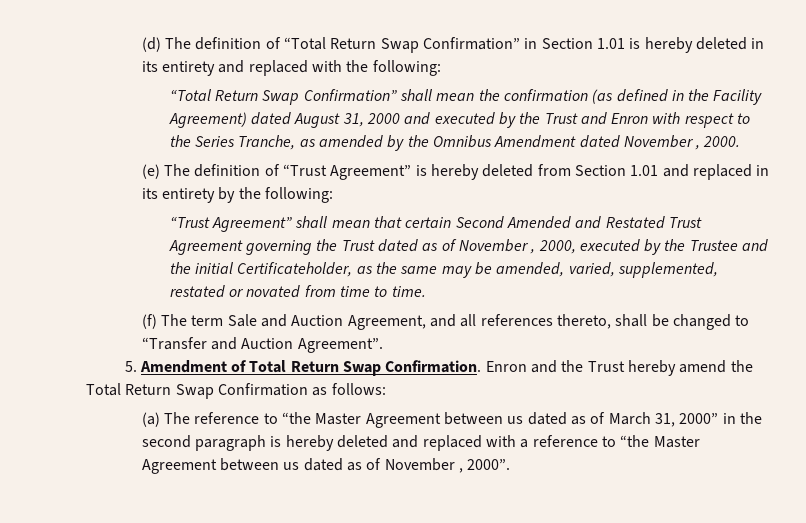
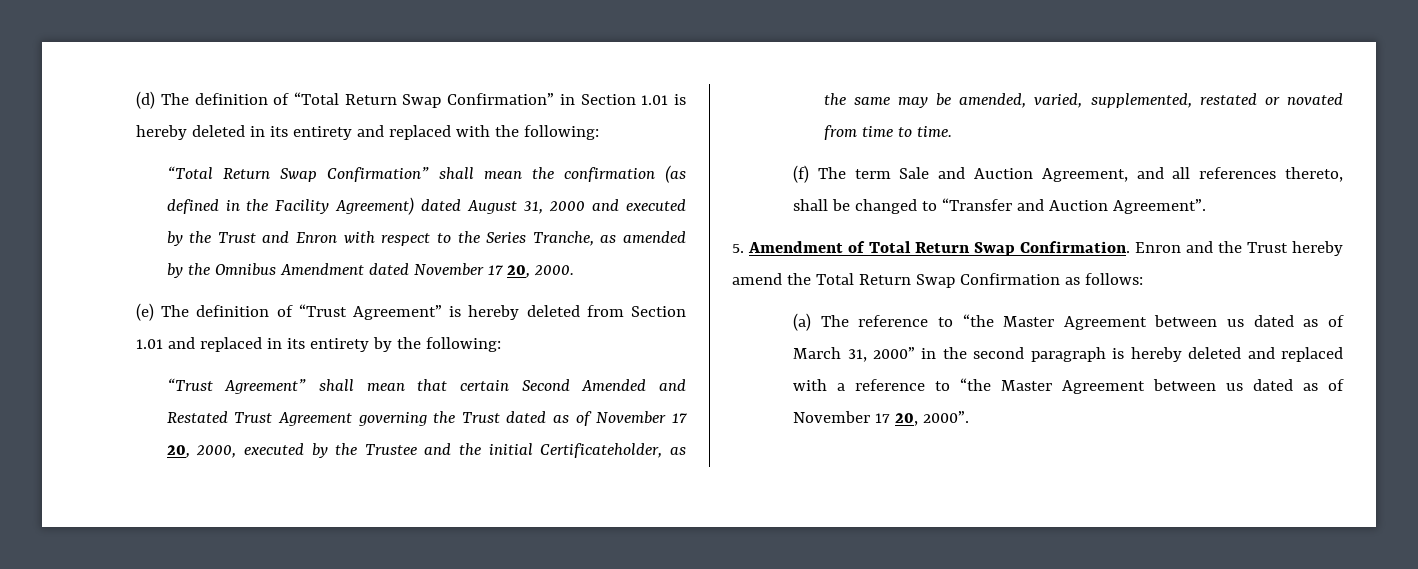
[695,145,701,150] , -> [487,265,530,278] 17 20,
[530,249,536,254] , -> [671,413,687,423] [166,445,190,458] 17 20,
[459,468,464,473] , -> [875,413,919,426] 17 20,

